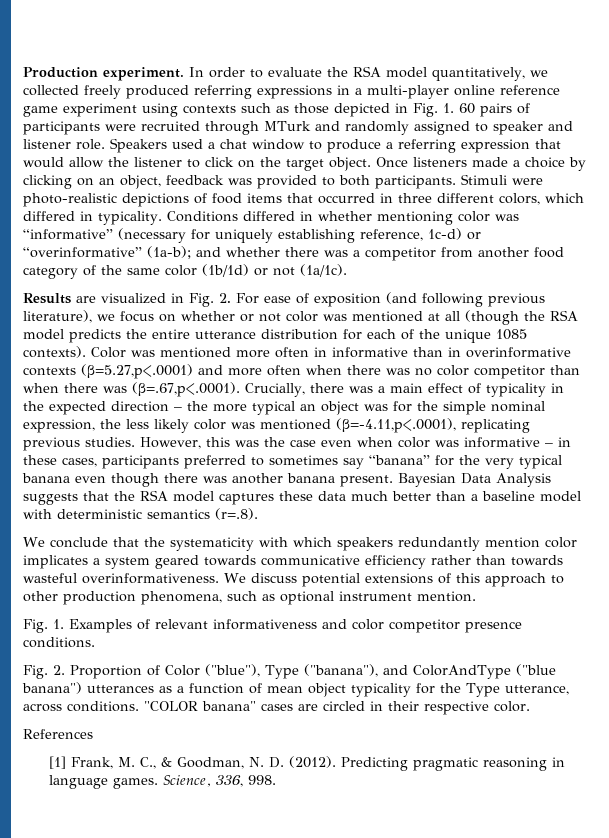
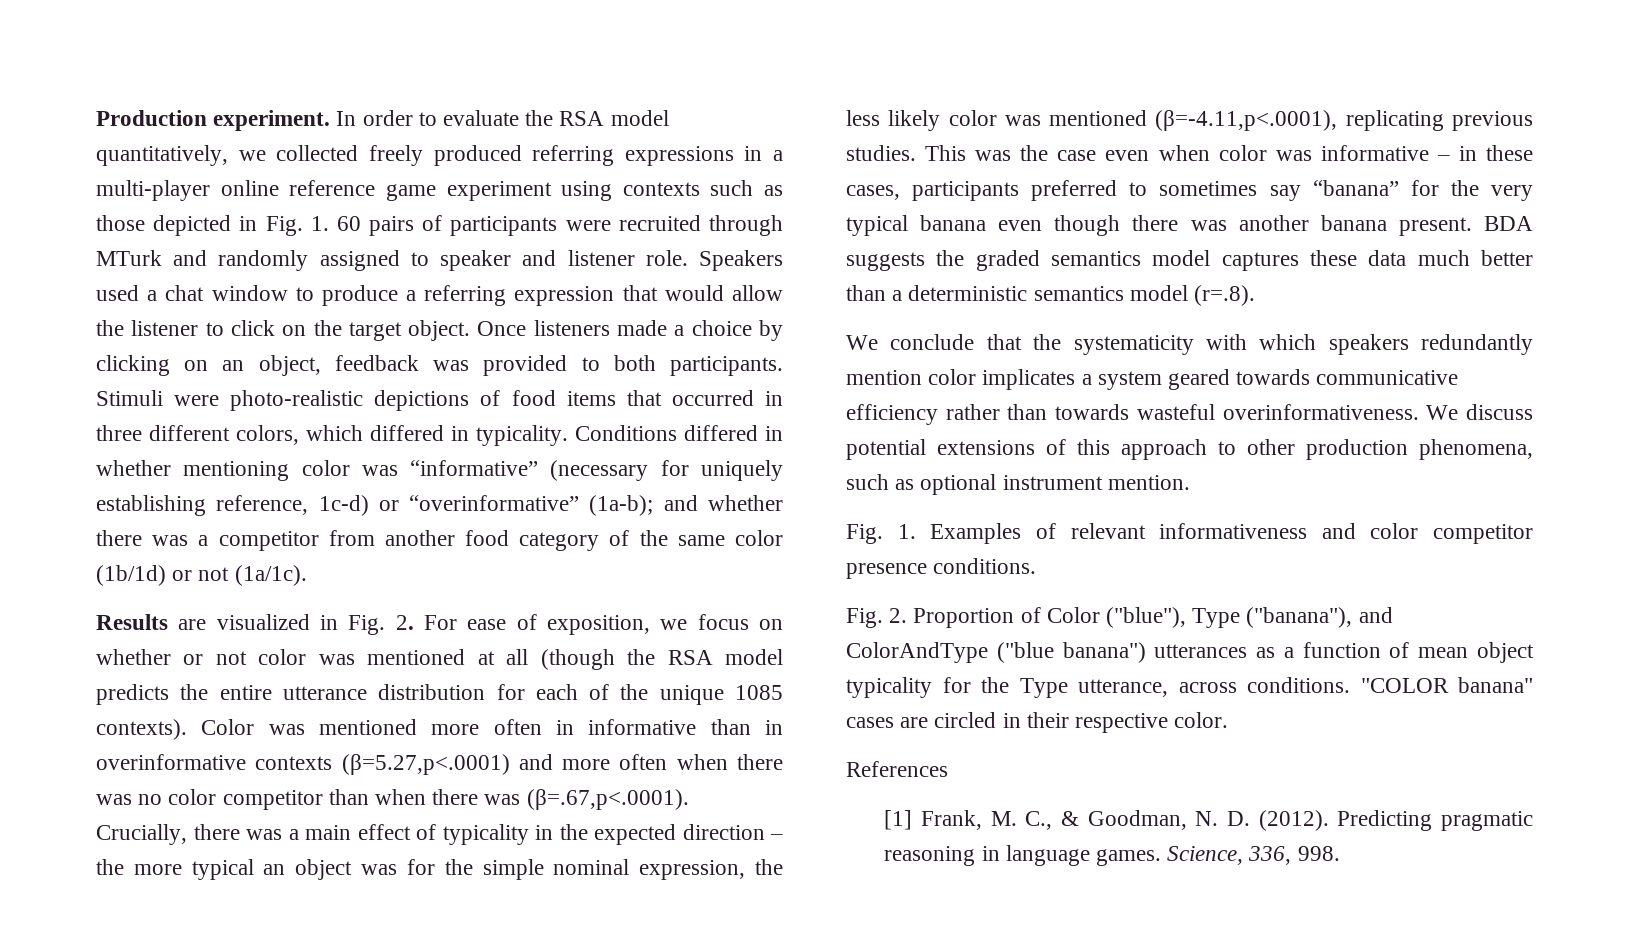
[314,292,545,307] [23,310,92,323] exposition (and following previous literature), -> [547,615,650,635] exposition,
[140,437,230,449] However, this -> [925,145,967,161] This
[398,473,551,487] [23,490,168,505] Bayesian Data Analysis suggests that the RSA -> [1483,216,1533,231] [846,250,1141,271] BDA suggests the graded semantics
[482,491,581,502] [23,509,52,519] baseline model with -> (903, 295) none
(210, 514) none -> [1129,285,1188,301] model

